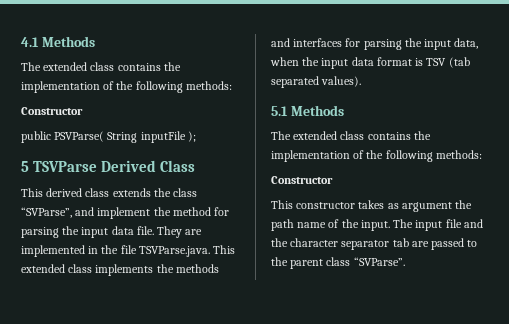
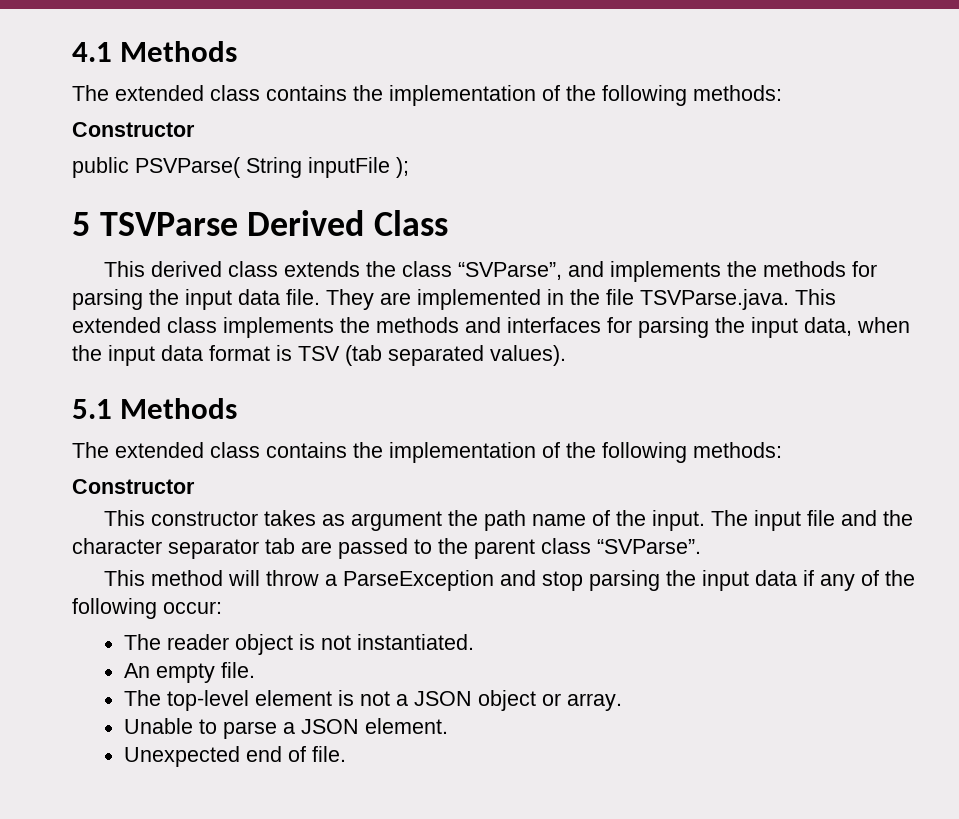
[97,207,211,219] implement the method -> [609,261,846,282] implements the methods
(405, 261) none -> [103,570,915,591] [72,598,222,619] [124,634,475,655] [124,662,256,683] [124,690,623,711] [124,718,449,739] [124,746,347,767] // This method will throw a ParseException and stop parsing the input data if any of the following occur: // The reader object is not instantiated. // An empty file. // The top-level element is not a JSON object or array. // Unable to parse a JSON element. // Unexpected end of file.

